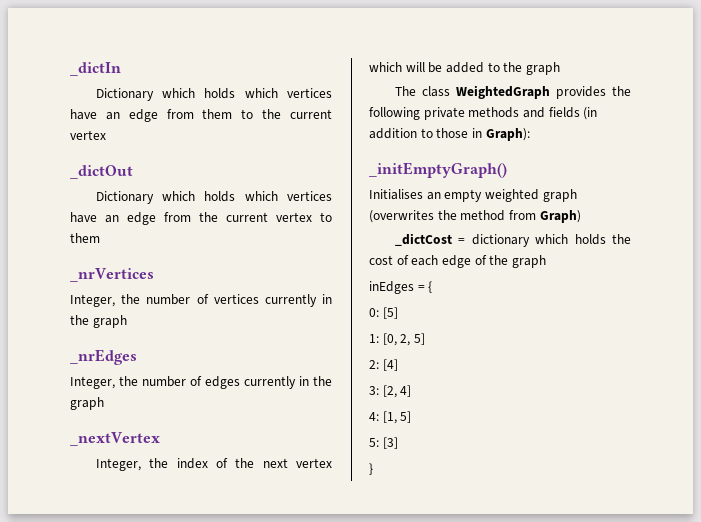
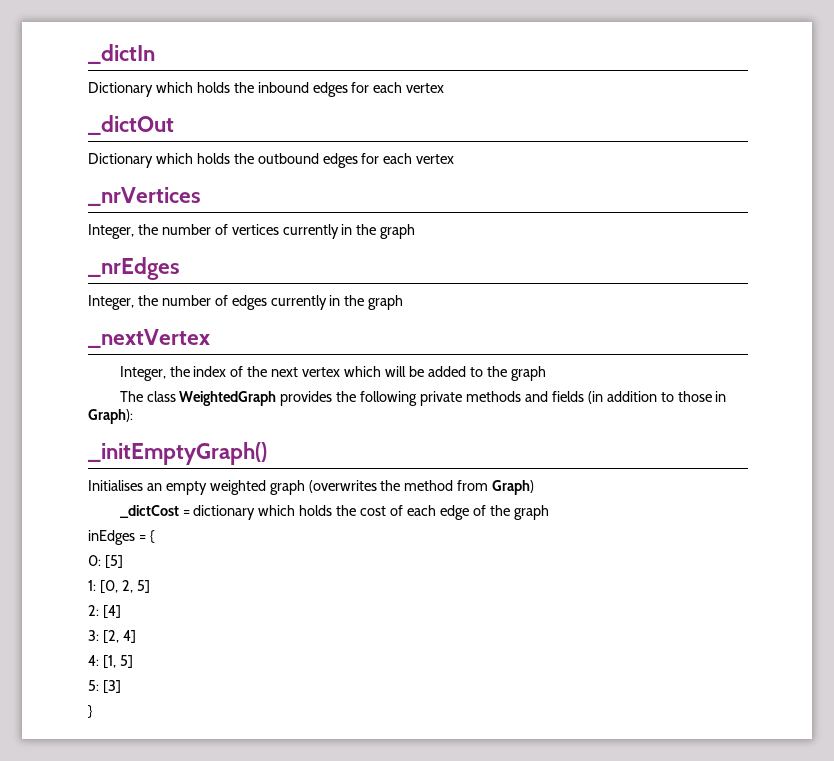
[244,88,332,98] [70,109,332,122] which vertices have an edge from them to the current -> [233,82,403,97] the inbound edges for each
[244,191,332,201] [70,212,332,225] [70,233,100,243] which vertices have an edge from the current vertex to them -> [233,153,455,168] the outbound edges for each vertex

